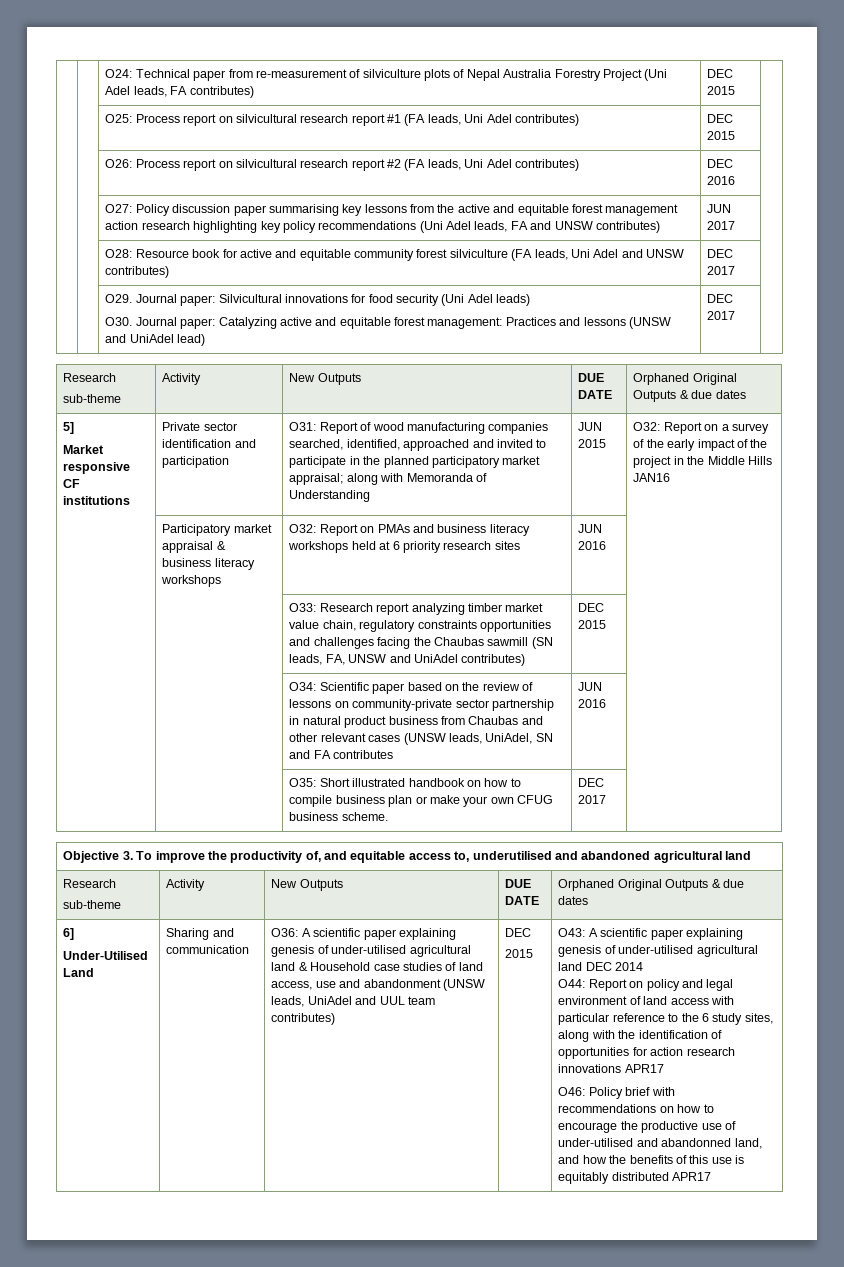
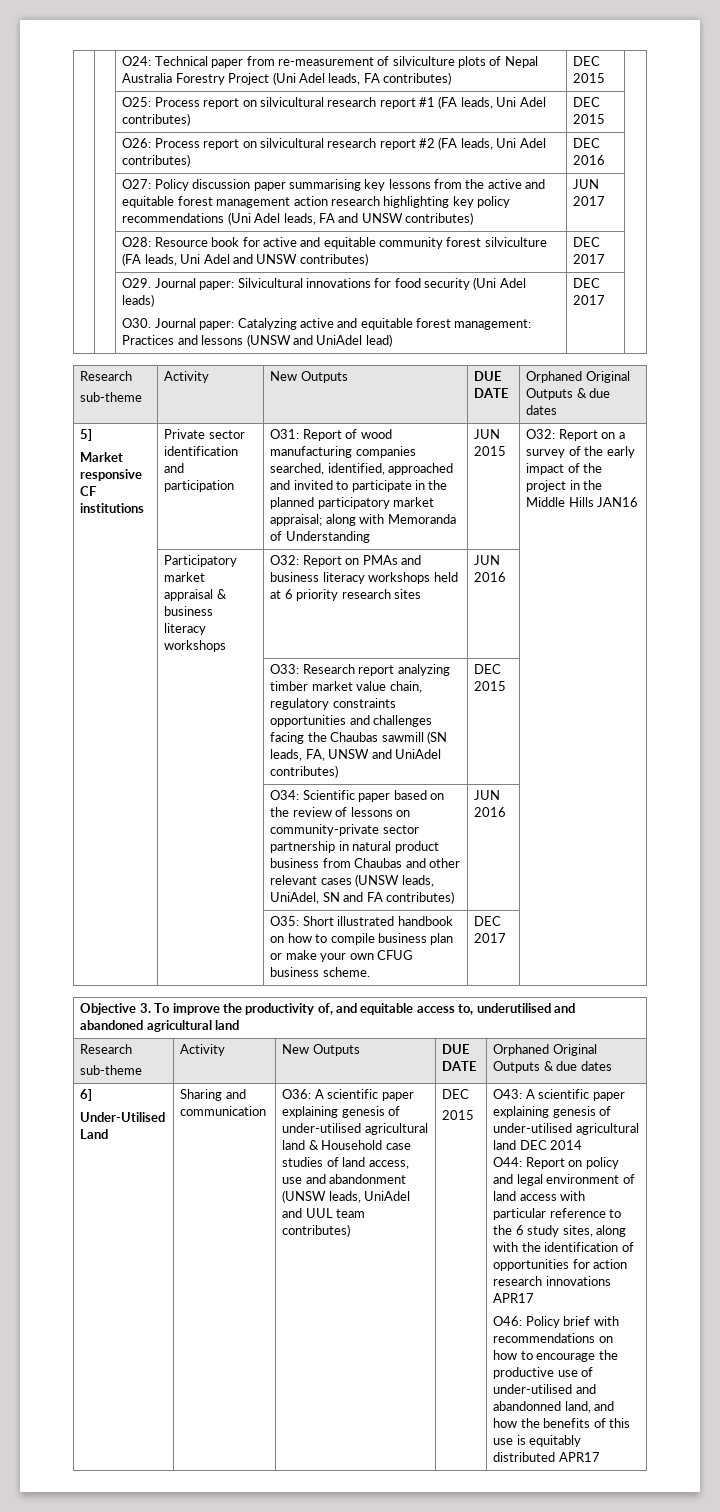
[333,750,394,759] contributes -> [385,891,454,904] contributes)

